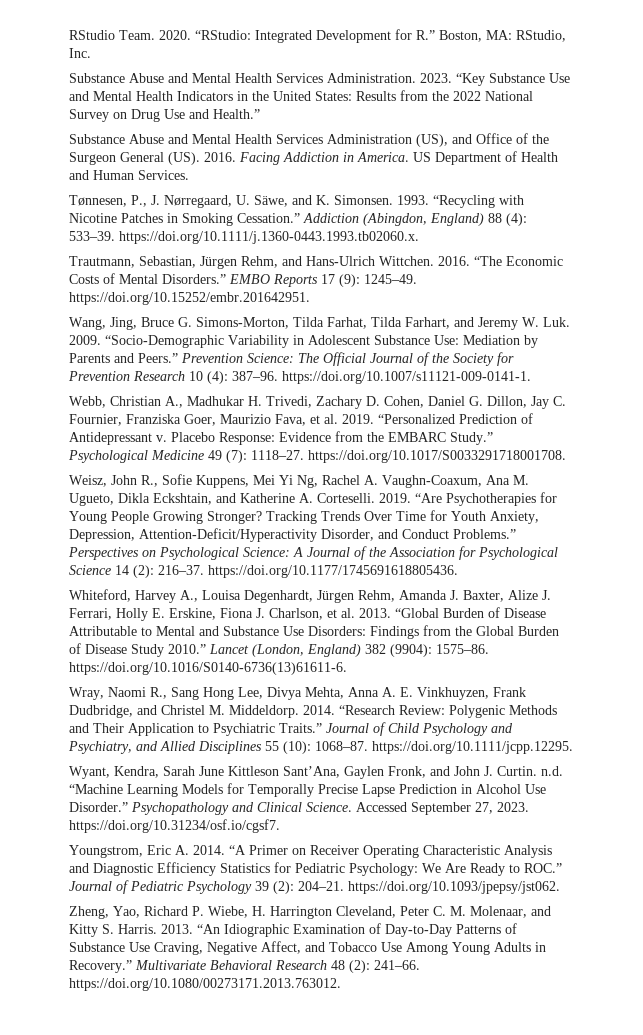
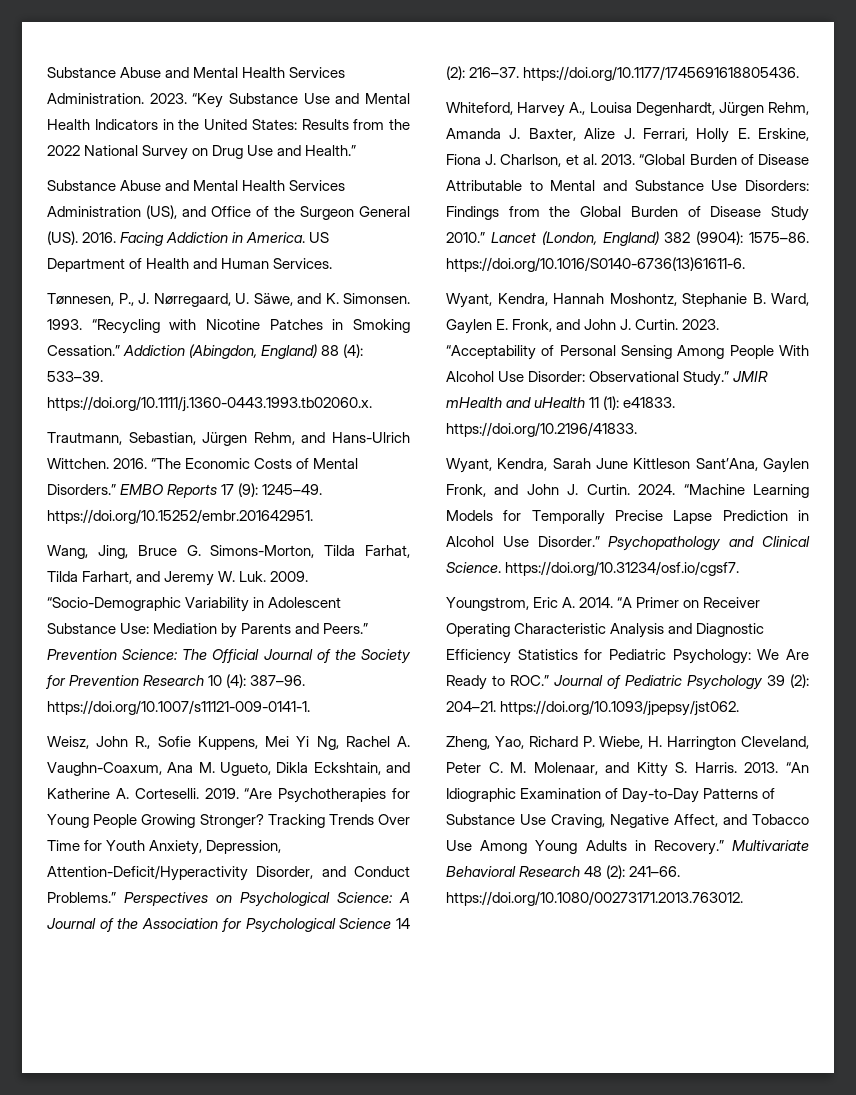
[69,29,566,43] [69,48,91,58] RStudio Team. 2020. “RStudio: Integrated Development for R.” Boston, MA: RStudio, Inc. // -> (47, 72) none
[69,396,566,409] [69,413,533,426] [69,431,493,445] [68,450,566,463] // Webb, Christian A., Madhukar H. Trivedi, Zachary D. Cohen, Daniel G. Dillon, Jay C. Fournier, Franziska Goer, Maurizio Fava, et al. 2019. “Personalized Prediction of Antidepressant v. Placebo Response: Evidence from the EMBARC Study.” Psychological Medicine 49 (7): 1118–27. https://doi.org/10.1017/S0033291718001708. -> (310, 707) none
[69,687,526,700] [69,705,557,718] [69,722,513,736] [68,741,573,754] Wray, Naomi R., Sang Hong Lee, Divya Mehta, Anna A. E. Vinkhuyzen, Frank Dudbridge, and Christel M. Middeldorp. 2014. “Research Review: Polygenic Methods and Their Application to Psychiatric Traits.” Journal of Child Psychology and Psychiatry, and Allied Disciplines 55 (10): 1068–87. https://doi.org/10.1111/jcpp.12295. -> [446,293,809,308] [446,319,720,334] [446,345,809,360] [446,371,769,386] [446,396,676,410] [446,422,637,437] Wyant, Kendra, Hannah Moshontz, Stephanie B. Ward, Gaylen E. Fronk, and John J. Curtin. 2023. “Acceptability of Personal Sensing Among People With Alcohol Use Disorder: Observational Study.” JMIR mHealth and uHealth 11 (1): e41833. https://doi.org/10.2196/41833.
[541,766,563,776] n.d. -> [638,484,676,495] 2024.
[356,802,529,815] Accessed September 27, 2023. -> (501, 567) none

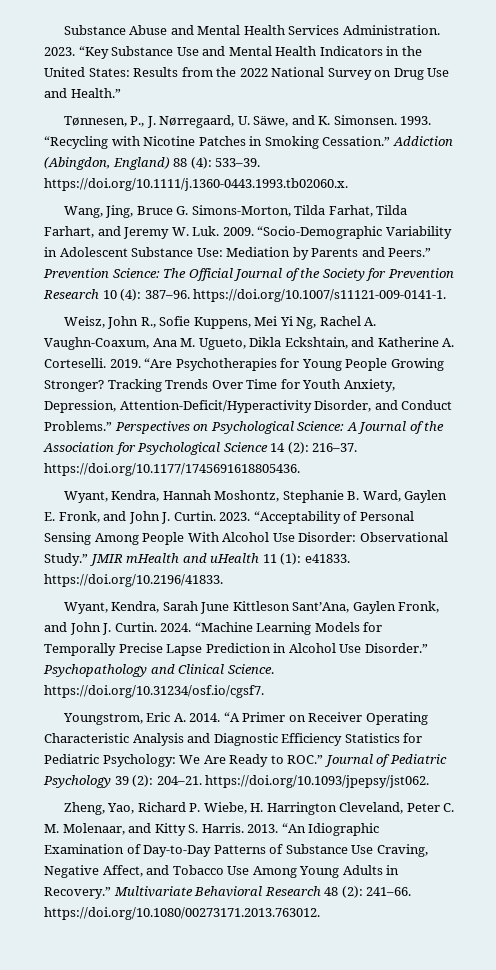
[47,180,346,191] [47,205,410,220] [47,231,330,246] [47,258,333,272] // Substance Abuse and Mental Health Services Administration (US), and Office of the Surgeon General (US). 2016. Facing Addiction in America. US Department of Health and Human Services. -> (121, 93) none
[47,432,410,446] [47,458,359,469] [47,483,323,498] [47,509,313,524] // Trautmann, Sebastian, Jürgen Rehm, and Hans-Ulrich Wittchen. 2016. “The Economic Costs of Mental Disorders.” EMBO Reports 17 (9): 1245–49. https://doi.org/10.15252/embr.201642951. -> (348, 184) none
[446,102,809,117] [446,128,809,143] [446,154,809,167] [446,180,809,191] [446,206,809,221] [446,231,809,246] [446,257,745,272] // Whiteford, Harvey A., Louisa Degenhardt, Jürgen Rehm, Amanda J. Baxter, Alize J. Ferrari, Holly E. Erskine, Fiona J. Charlson, et al. 2013. “Global Burden of Disease Attributable to Mental and Substance Use Disorders: Findings from the Global Burden of Disease Study 2010.” Lancet (London, England) 382 (9904): 1575–86. https://doi.org/10.1016/S0140-6736(13)61611-6. -> (300, 469) none

